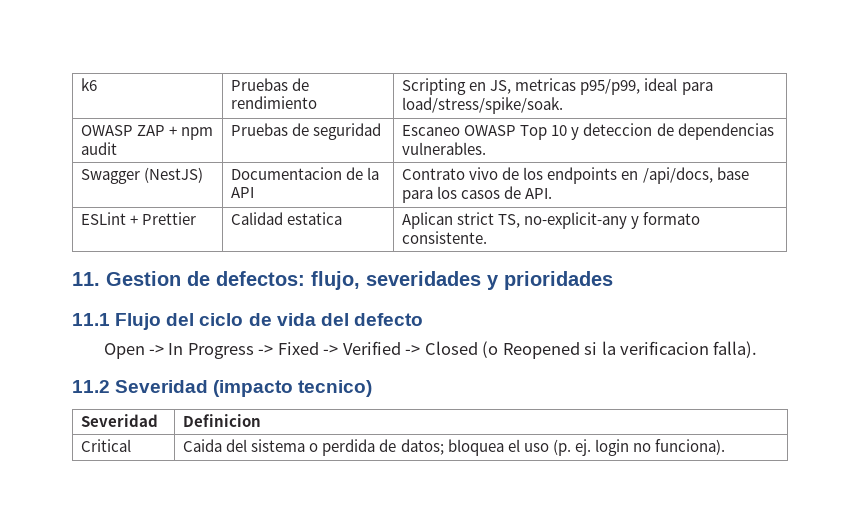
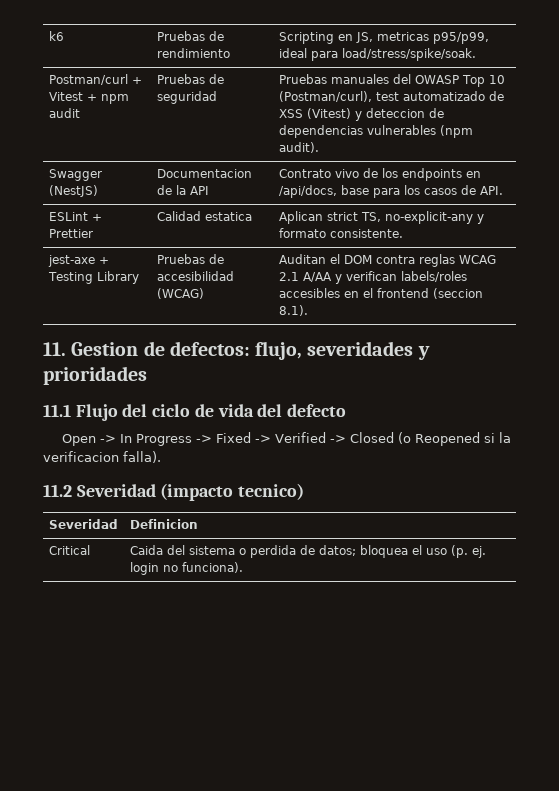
[81,125,166,136] OWASP ZAP -> [48,74,142,85] [48,92,83,101] Postman/curl + Vitest
[402,125,568,140] Escaneo OWASP Top 10 -> [278,74,505,87] [278,91,504,102] [278,108,351,119] Pruebas manuales del OWASP Top 10 (Postman/curl), test automatizado de XSS (Vitest)
[402,142,487,155] vulnerables. -> [366,125,473,138] [278,142,319,153] vulnerables (npm audit).
(488, 237) none -> [47,255,109,267] [47,271,139,284] [156,254,224,264] [156,271,234,281] [156,288,204,299] [278,254,496,267] [278,271,467,284] [278,288,483,299] [278,305,308,316] // jest-axe + Testing Library | Pruebas de accesibilidad (WCAG) | Auditan el DOM contra reglas WCAG 2.1 A/AA y verifican labels/roles accesibles en el frontend (seccion 8.1).

